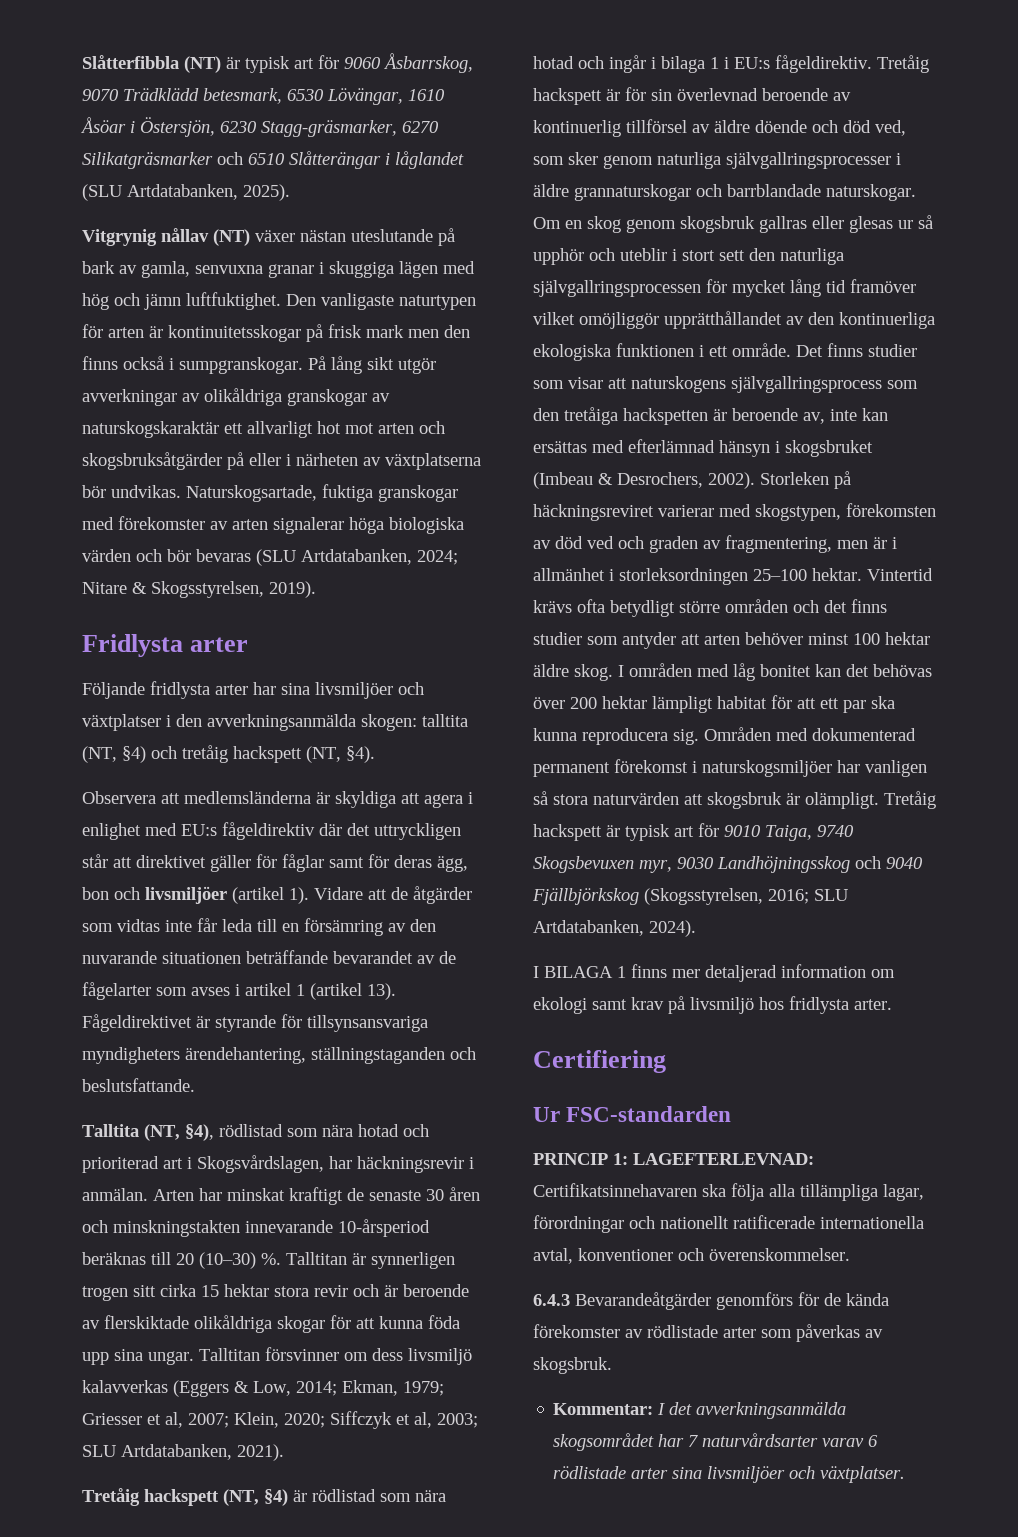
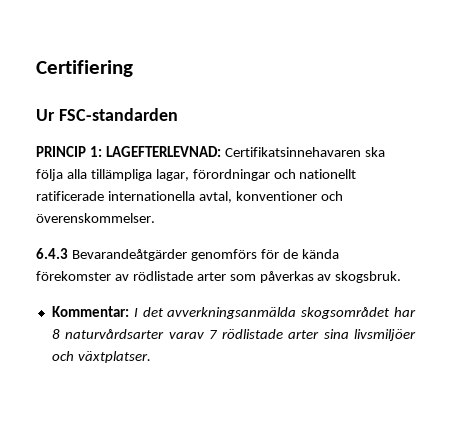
[82,53,473,73] [82,88,445,105] [80,117,439,137] [82,151,464,169] [82,184,290,201] [82,228,455,246] [82,261,475,278] [82,292,476,310] [82,324,470,342] [82,356,436,374] [82,388,390,406] [82,421,445,438] [82,452,481,470] [82,484,458,502] [82,516,464,534] [82,549,458,566] [82,581,316,598] [82,634,249,657] [82,681,424,699] [82,714,468,731] [82,745,375,763] [82,791,473,808] [82,822,461,840] [82,854,468,872] [82,886,472,904] [82,918,436,936] [82,950,456,964] [82,982,396,1000] [82,1014,428,1032] [82,1047,476,1064] [82,1078,195,1092] [82,1124,429,1141] [82,1155,474,1173] [82,1187,480,1205] [82,1219,430,1237] [82,1252,455,1269] [82,1284,469,1301] [82,1315,460,1333] [82,1347,472,1365] [82,1380,444,1397] [82,1411,478,1429] [82,1444,284,1461] [82,1488,446,1506] [533,55,929,73] [533,87,851,105] [533,119,906,137] [533,152,901,169] [533,184,916,201] [533,215,933,233] [533,248,844,265] [533,279,916,297] [533,311,935,329] [533,343,917,361] [533,376,918,393] [533,407,888,425] [533,439,873,457] [533,471,851,489] [533,503,936,521] [533,535,897,553] [533,568,933,585] [533,599,887,617] [533,632,930,649] [533,663,932,681] [533,695,895,713] [533,727,916,745] [533,759,927,777] [533,791,936,809] [533,823,854,841] [533,856,923,873] [532,888,848,905] [533,920,696,937] [533,964,895,982] [533,996,892,1014] Slåtterfibbla (NT) är typisk art för 9060 Åsbarrskog, 9070 Trädklädd betesmark, 6530 Lövängar, 1610 Åsöar i Östersjön, 6230 Stagg-gräsmarker, 6270 Silikatgräsmarker och 6510 Slåtterängar i låglandet (SLU Artdatabanken, 2025). // Vitgrynig nållav (NT) växer nästan uteslutande på bark av gamla, senvuxna granar i skuggiga lägen med hög och jämn luftfuktighet. Den vanligaste naturtypen för arten är kontinuitetsskogar på frisk mark men den finns också i sumpgranskogar. På lång sikt utgör avverkningar av olikåldriga granskogar av naturskogskaraktär ett allvarligt hot mot arten och skogsbruksåtgärder på eller i närheten av växtplatserna bör undvikas. Naturskogsartade, fuktiga granskogar med förekomster av arten signalerar höga biologiska värden och bör bevaras (SLU Artdatabanken, 2024; Nitare & Skogsstyrelsen, 2019). // Fridlysta arter // Följande fridlysta arter har sina livsmiljöer och växtplatser i den avverkningsanmälda skogen: talltita (NT, §4) och tretåig hackspett (NT, §4). // Observera att medlemsländerna är skyldiga att agera i enlighet med EU:s fågeldirektiv där det uttryckligen står att direktivet gäller för fåglar samt för deras ägg, bon och livsmiljöer (artikel 1). Vidare att de åtgärder som vidtas inte får leda till en försämring av den nuvarande situationen beträffande bevarandet av de fågelarter som avses i artikel 1 (artikel 13). Fågeldirektivet är styrande för tillsynsansvariga myndigheters ärendehantering, ställningstaganden och beslutsfattande. // Talltita (NT, §4), rödlistad som nära hotad och prioriterad art i Skogsvårdslagen, har häckningsrevir i anmälan. Arten har minskat kraftigt de senaste 30 åren och minskningstakten innevarande 10-årsperiod beräknas till 20 (10–30) %. Talltitan är synnerligen trogen sitt cirka 15 hektar stora revir och är beroende av flerskiktade olikåldriga skogar för att kunna föda upp sina ungar. Talltitan försvinner om dess livsmiljö kalavverkas (Eggers & Low, 2014; Ekman, 1979; Griesser et al, 2007; Klein, 2020; Siffczyk et al, 2003; SLU Artdatabanken, 2021). // Tretåig hackspett (NT, §4) är rödlistad som nära hotad och ingår i bilaga 1 i EU:s fågeldirektiv. Tretåig hackspett är för sin överlevnad beroende av kontinuerlig tillförsel av äldre döende och död ved, som sker genom naturliga självgallringsprocesser i äldre grannaturskogar och barrblandade naturskogar. Om en skog genom skogsbruk gallras eller glesas ur så upphör och uteblir i stort sett den naturliga självgallringsprocessen för mycket lång tid framöver vilket omöjliggör upprätthållandet av den kontinuerliga ekologiska funktionen i ett område. Det finns studier som visar att naturskogens självgallringsprocess som den tretåiga hackspetten är beroende av, inte kan ersättas med efterlämnad hänsyn i skogsbruket (Imbeau & Desrochers, 2002). Storleken på häckningsreviret varierar med skogstypen, förekomsten av död ved och graden av fragmentering, men är i allmänhet i storleksordningen 25–100 hektar. Vintertid krävs ofta betydligt större områden och det finns studier som antyder att arten behöver minst 100 hektar äldre skog. I områden med låg bonitet kan det behövas över 200 hektar lämpligt habitat för att ett par ska kunna reproducera sig. Områden med dokumenterad permanent förekomst i naturskogsmiljöer har vanligen så stora naturvärden att skogsbruk är olämpligt. Tretåig hackspett är typisk art för 9010 Taiga, 9740 Skogsbevuxen myr, 9030 Landhöjningsskog och 9040 Fjällbjörkskog (Skogsstyrelsen, 2016; SLU Artdatabanken, 2024). // I BILAGA 1 finns mer detaljerad information om ekologi samt krav på livsmiljö hos fridlysta arter. // -> (36, 68) none
[688,1435,699,1447] 7 -> [51,329,60,339] 8
[868,1435,879,1447] 6 -> [208,330,218,339] 7

